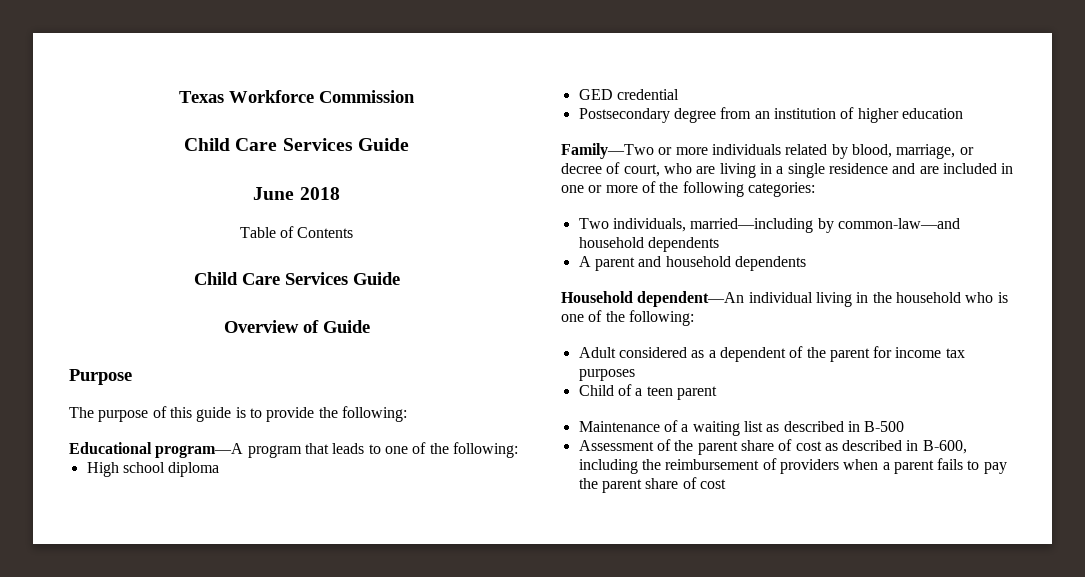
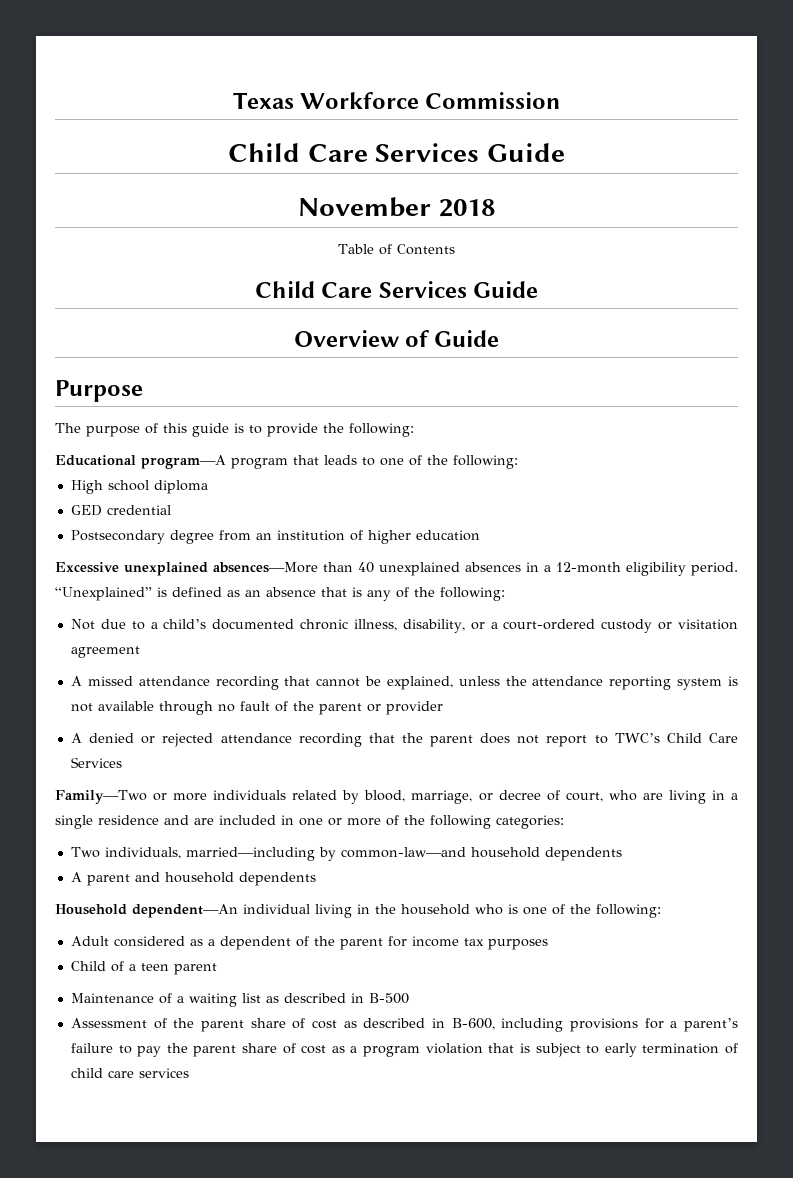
[253,187,295,200] June -> [298,197,432,217] November
(963, 113) none -> [55,562,738,576] [55,587,505,601] [70,619,738,633] [70,646,140,658] [70,676,739,690] [70,701,443,715] [70,733,738,747] [70,757,122,768] // Excessive unexplained absences—More than 40 unexplained absences in a 12-month eligibility period. “Unexplained” is defined as an absence that is any of the following: // Not due to a child’s documented chronic illness, disability, or a court-ordered custody or visitation agreement // A missed attendance recording that cannot be explained, unless the attendance reporting system is not available through no fault of the parent or provider // A denied or rejected attendance recording that the parent does not report to TWC’s Child Care Services
[641,458,964,474] the reimbursement of providers when a parent fails -> [569,1018,738,1032] [70,1043,113,1053] provisions for a parent’s failure
(726, 484) none -> [331,1043,738,1057] [70,1068,189,1078] as a program violation that is subject to early termination of child care services

